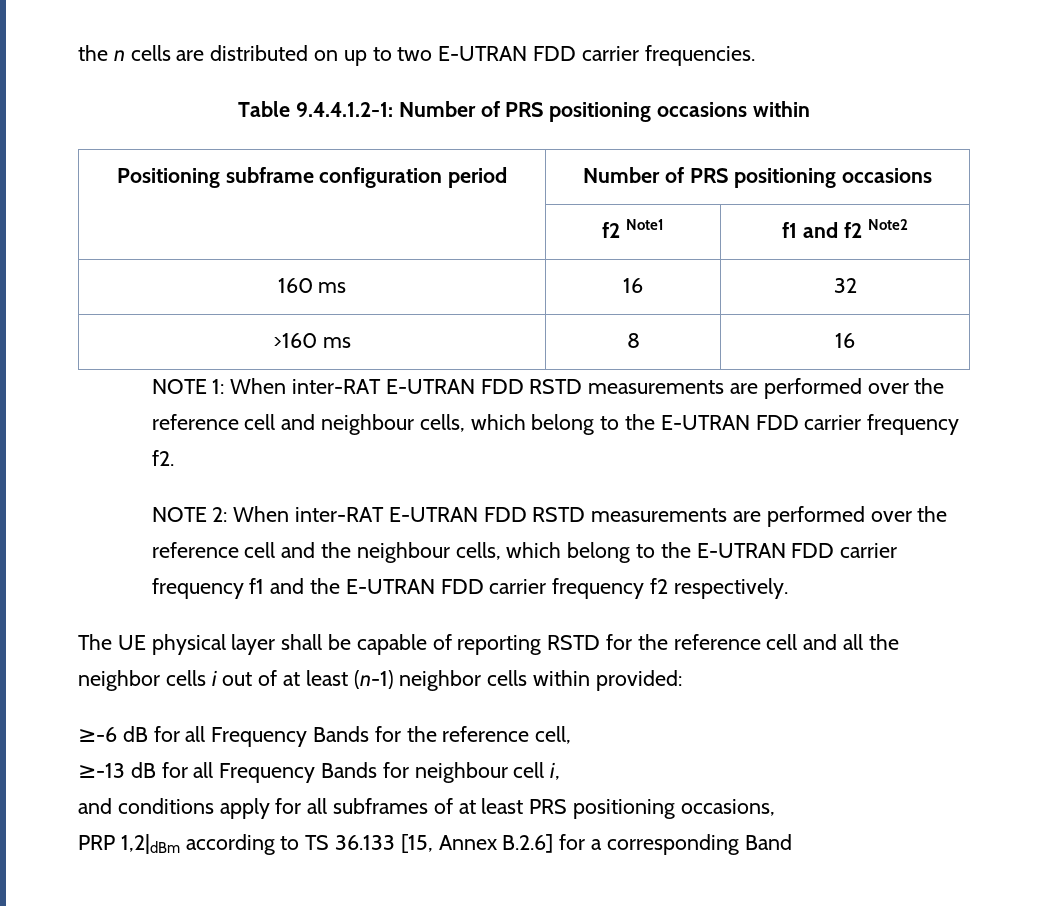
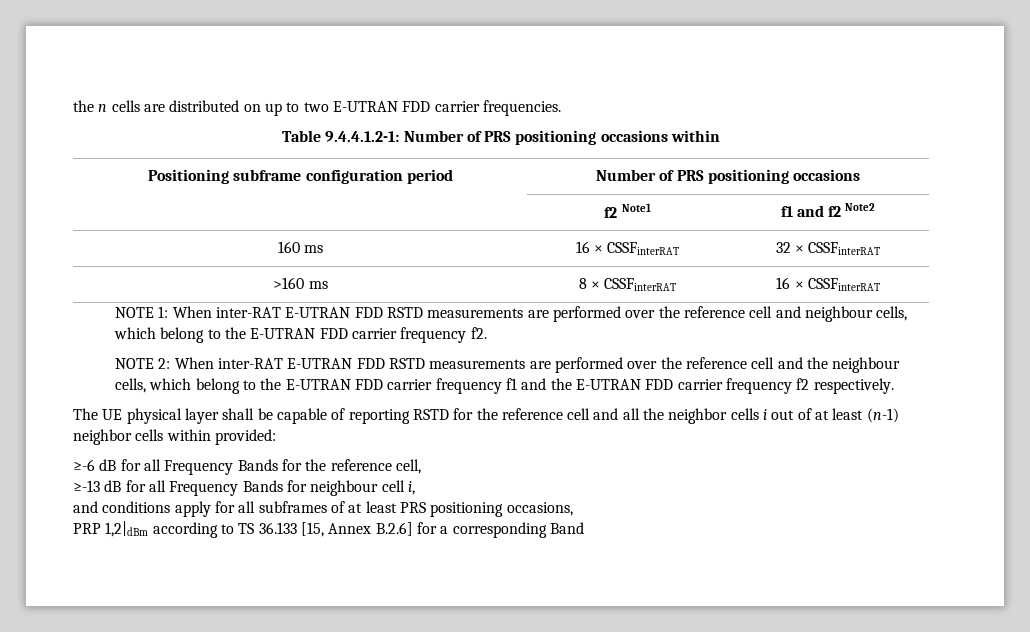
(643, 285) none -> [594,242,680,255] × CSSFinterRAT
(857, 285) none -> [795,242,881,255] × CSSFinterRAT
[835,333,855,348] | 16 -> [591,278,677,291] [776,277,880,291] × CSSFinterRAT | 16 × CSSFinterRAT

